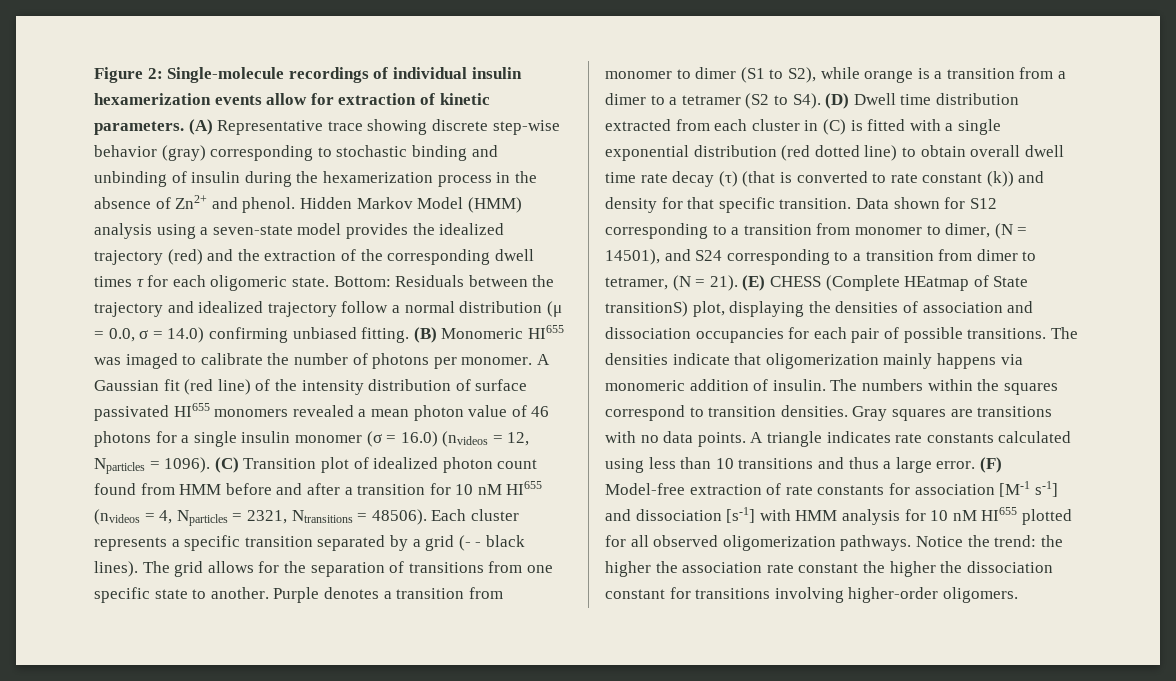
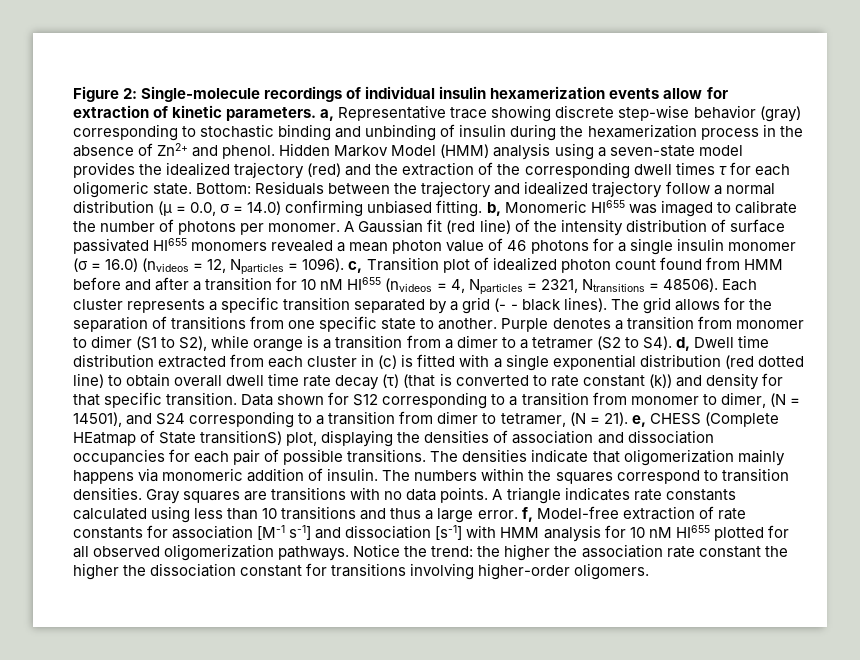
[188,119,213,135] (A) -> [320,109,335,121] a,
[413,327,437,343] (B) -> [486,202,501,216] b,
[214,457,239,473] (C) -> [348,261,363,273] c,
[825,93,850,109] (D) -> [675,337,690,351] d,
[822,119,846,135] (C) -> [378,355,398,369] (c)
[742,275,766,291] (E) -> [631,415,646,427] e,
[979,457,1002,473] (F) -> [521,507,533,522] f,

